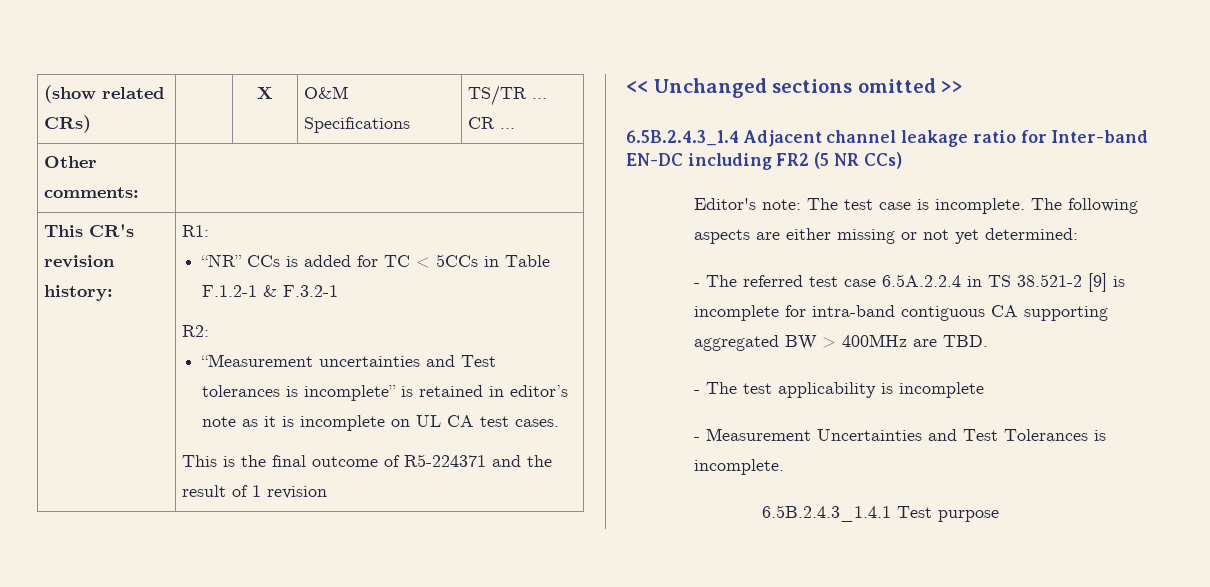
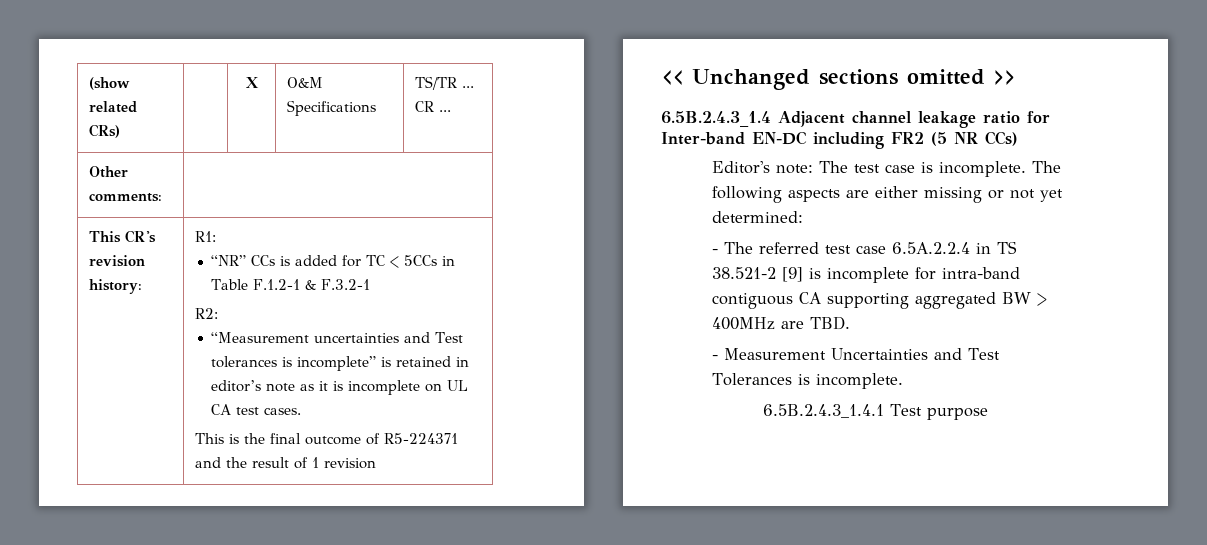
[693,382,984,398] // - The test applicability is incomplete -> (850, 323) none

